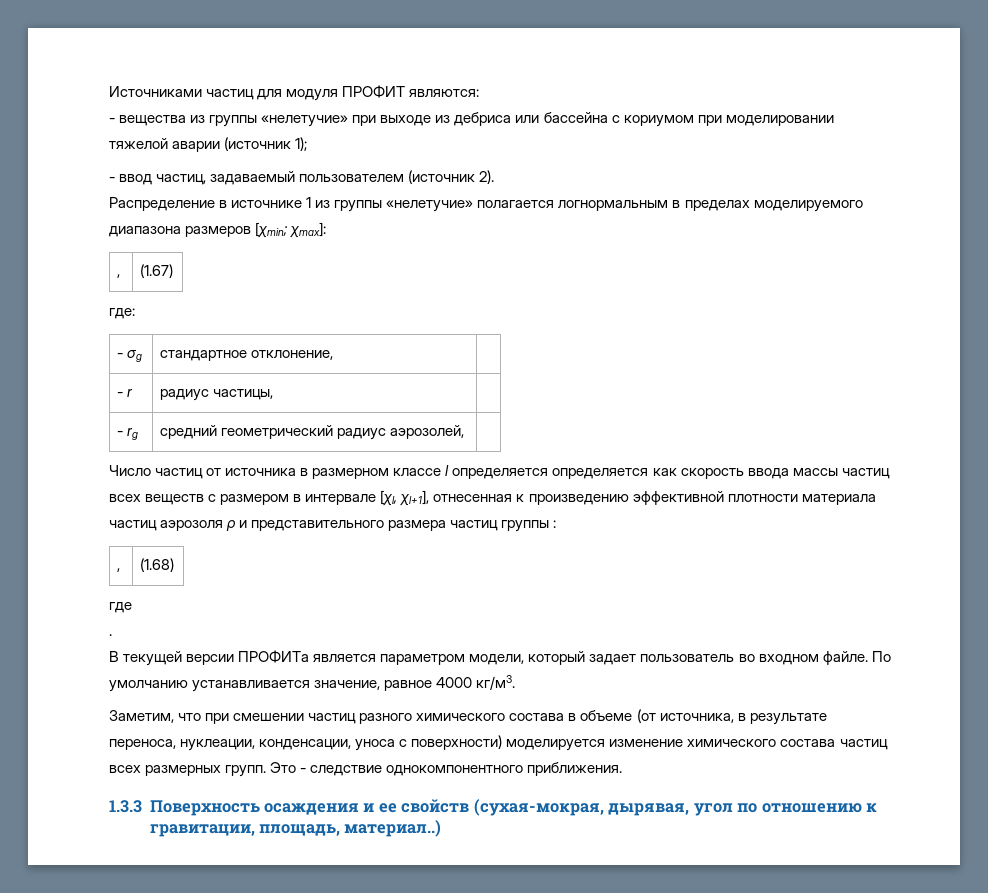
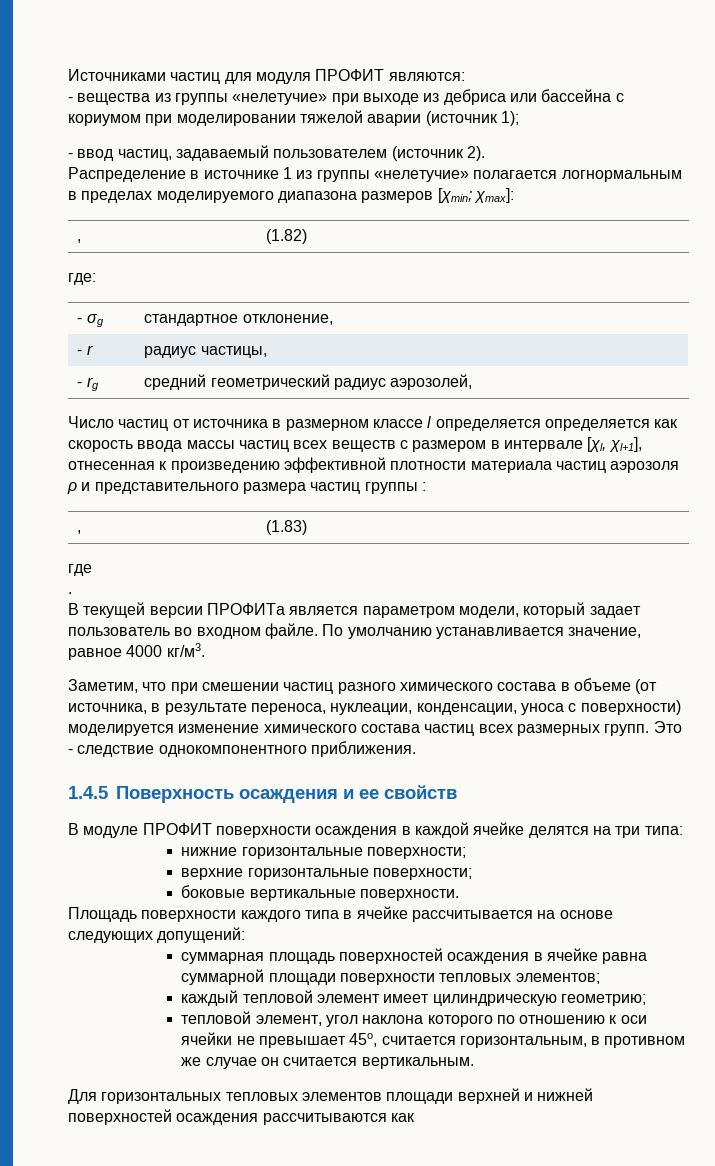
[139,264,173,278] (1.67) -> [266,229,308,244] (1.82)
[139,558,174,572] (1.68) -> [266,520,308,535] (1.83)
[109,800,142,813] 1.3.3 -> [68,786,108,799] 1.4.5
[473,799,878,816] [149,820,442,837] (сухая-мокрая, дырявая, угол по отношению к гравитации, площадь, материал..) -> [68,822,683,838] [181,847,466,859] [181,868,472,880] [181,885,459,901] [68,906,613,922] [68,927,246,943] [181,948,648,964] [181,969,600,985] [181,990,646,1006] [181,1011,647,1027] [181,1032,686,1048] [181,1057,474,1069] [68,1088,594,1104] [68,1109,415,1125] // В модуле ПРОФИТ поверхности осаждения в каждой ячейке делятся на три типа: // нижние горизонтальные поверхности; // верхние горизонтальные поверхности; // боковые вертикальные поверхности. // Площадь поверхности каждого типа в ячейке рассчитывается на основе следующих допущений: // суммарная площадь поверхностей осаждения в ячейке равна суммарной площади поверхности тепловых элементов; // каждый тепловой элемент имеет цилиндрическую геометрию; // тепловой элемент, угол наклона которого по отношению к оси ячейки не превышает 45о, считается горизонтальным, в противном же случае он считается вертикальным. // Для горизонтальных тепловых элементов площади верхней и нижней поверхностей осаждения рассчитываются как

